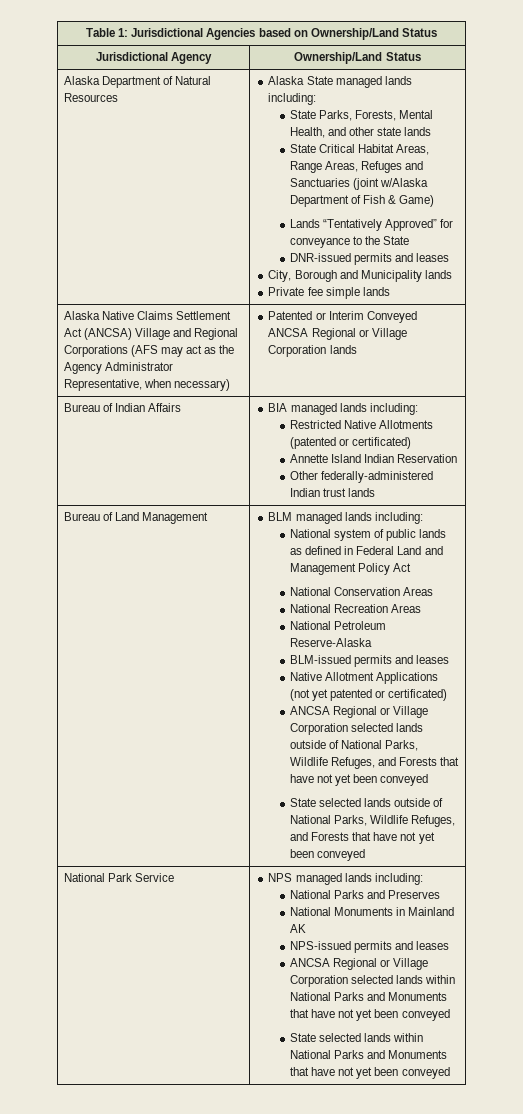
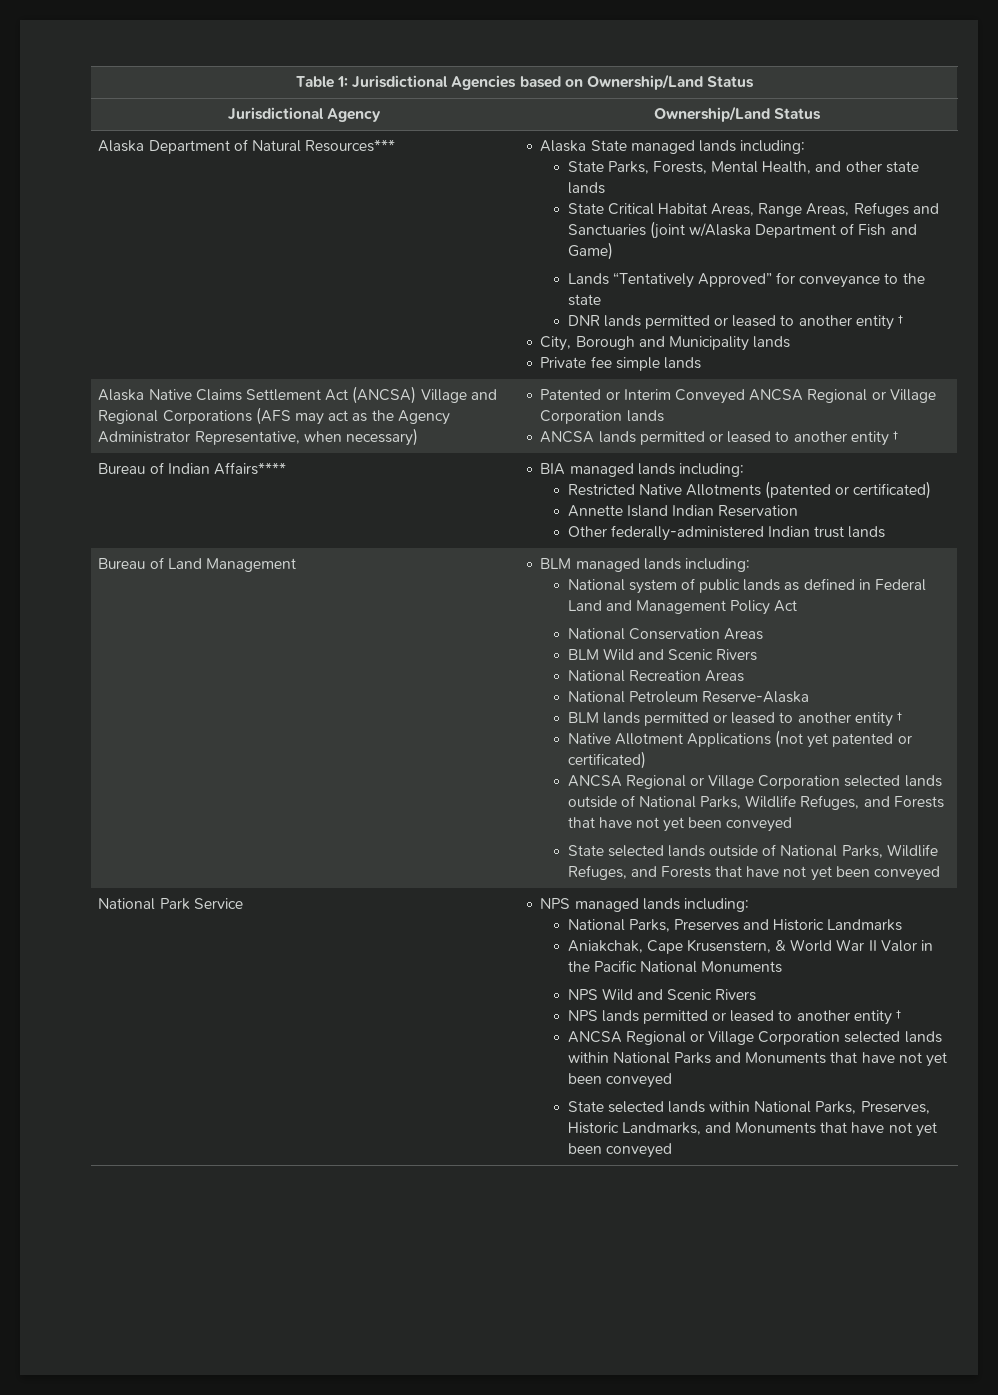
[63,93,118,102] Resources -> [305,139,396,152] Resources***
[388,195,397,204] & -> [890,224,917,235] and
[383,236,410,245] [289,253,450,265] State // DNR-issued permits and leases -> [567,294,601,306] [567,315,904,330] state // DNR lands permitted or leased to another entity †
(357, 349) none -> [540,431,898,446] // ANCSA lands permitted or leased to another entity †
[148,403,182,412] Affairs -> [213,462,286,475] Affairs****
(434, 591) none -> [567,648,758,661] // BLM Wild and Scenic Rivers
[289,655,450,667] BLM-issued permits and leases -> [567,712,903,727] BLM lands permitted or leased to another entity †
[334,890,441,899] [289,907,455,916] [289,924,306,933] [289,941,450,953] Parks and Preserves // National Monuments in Mainland AK // NPS-issued permits and leases -> [628,919,903,932] [567,939,934,954] [567,960,783,973] [567,988,757,1001] [567,1010,902,1025] Parks, Preserves and Historic Landmarks // Aniakchak, Cape Krusenstern, & World War II Valor in the Pacific National Monuments // NPS Wild and Scenic Rivers // NPS lands permitted or leased to another entity †
[334,1050,365,1059] Parks -> [815,1101,930,1114] [567,1122,701,1135] Parks, Preserves, Historic Landmarks,

